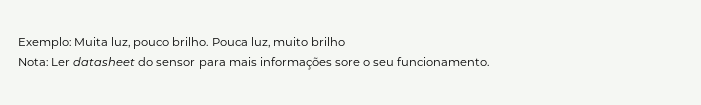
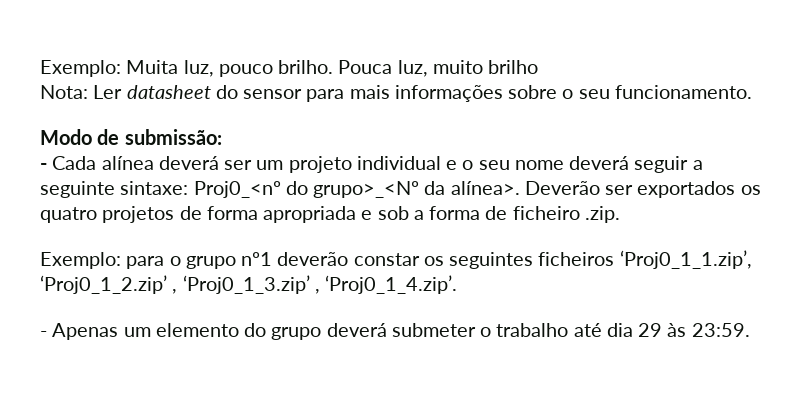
[334,60,360,66] sore -> [508,85,558,99] sobre
(490, 61) none -> [40,129,222,145] [40,156,703,173] [40,181,761,198] [40,206,620,223] [40,250,752,269] [40,275,458,294] [40,323,750,340] // Modo de submissão: // - Cada alínea deverá ser um projeto individual e o seu nome deverá seguir a seguinte sintaxe: Proj0_<nº do grupo>_<Nº da alínea>. Deverão ser exportados os quatro projetos de forma apropriada e sob a forma de ficheiro .zip. // Exemplo: para o grupo nº1 deverão constar os seguintes ficheiros ‘Proj0_1_1.zip’, ‘Proj0_1_2.zip’ , ‘Proj0_1_3.zip’ , ‘Proj0_1_4.zip’. // - Apenas um elemento do grupo deverá submeter o trabalho até dia 29 às 23:59.

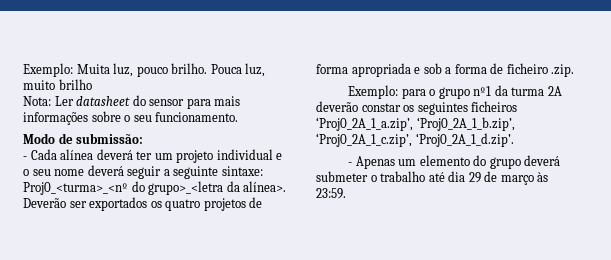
[224,160,253,170] ser -> [136,151,153,160] ter
[193,181,420,198] Proj0_<nº do grupo>_<Nº -> [23,181,224,195] Proj0_<turma>_<nº do grupo>_<letra
(273, 259) none -> [494,85,562,96] da turma 2A
[619,250,752,269] [40,275,458,294] ‘Proj0_1_1.zip’, ‘Proj0_1_2.zip’ , ‘Proj0_1_3.zip’ , ‘Proj0_1_4.zip’. -> [316,117,515,131] [316,133,514,147] ‘Proj0_2A_1_a.zip’, ‘Proj0_2A_1_b.zip’, ‘Proj0_2A_1_c.zip’, ‘Proj0_2A_1_d.zip’.
(663, 330) none -> [484,171,534,185] de março

